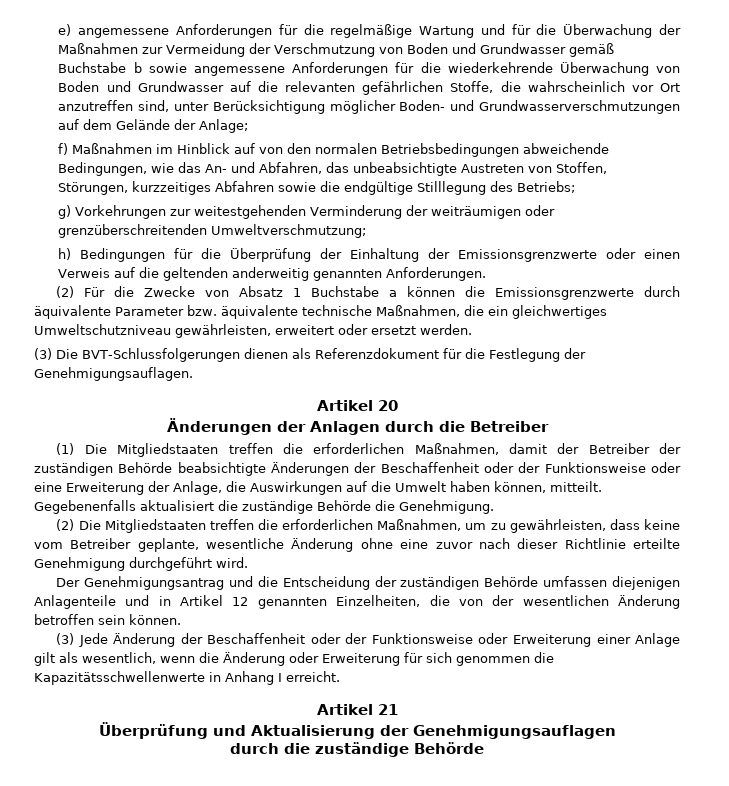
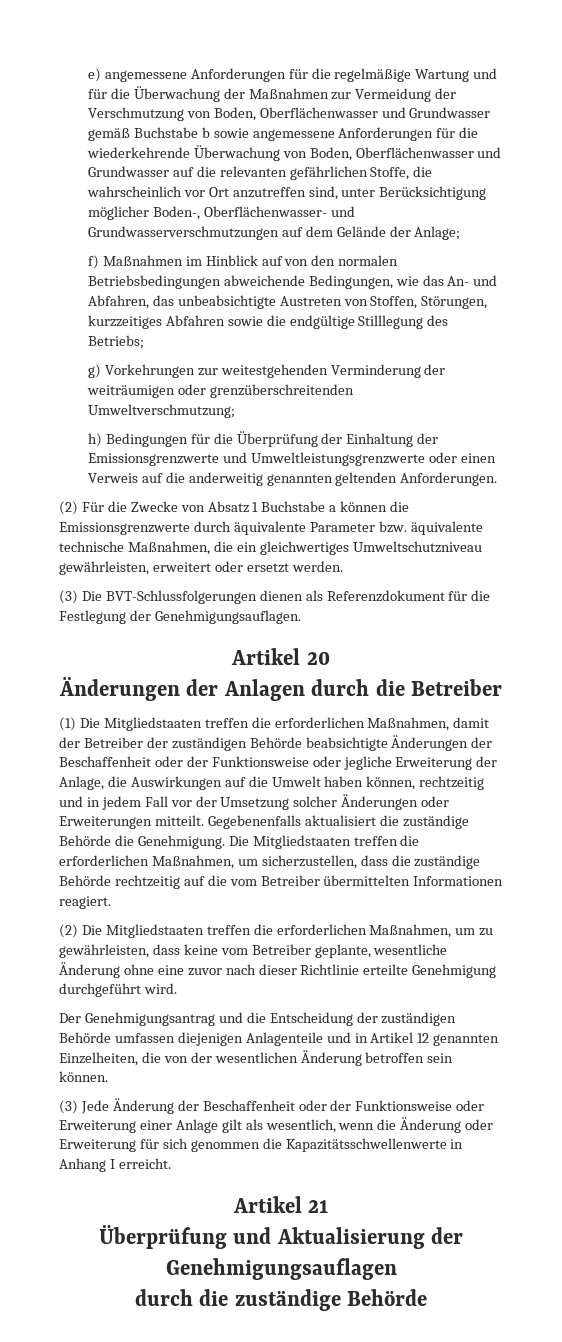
[407,43,449,54] Boden -> [213,107,378,121] Boden, Oberflächenwasser
[58,81,100,92] Boden -> [309,147,474,161] Boden, Oberflächenwasser
[399,100,446,111] Boden- -> [152,206,327,220] Boden-, Oberflächenwasser-
(598, 255) none -> [222,452,425,466] und Umweltleistungsgrenzwerte
[163,267,229,281] geltenden -> (185, 477) none
(383, 275) none -> [335,472,398,486] geltenden
[34,482,62,492] eine -> [343,756,392,770] jegliche
(546, 487) none -> [419,776,485,790] [59,794,450,810] [59,816,152,829] rechtzeitig und in jedem Fall vor der Umsetzung solcher Änderungen oder Erweiterungen
(494, 507) none -> [228,835,420,849] [59,855,481,869] [59,875,504,889] [59,896,111,909] Die Mitgliedstaaten treffen die erforderlichen Maßnahmen, um sicherzustellen, dass die zuständige Behörde rechtzeitig auf die vom Betreiber übermittelten Informationen reagiert.

